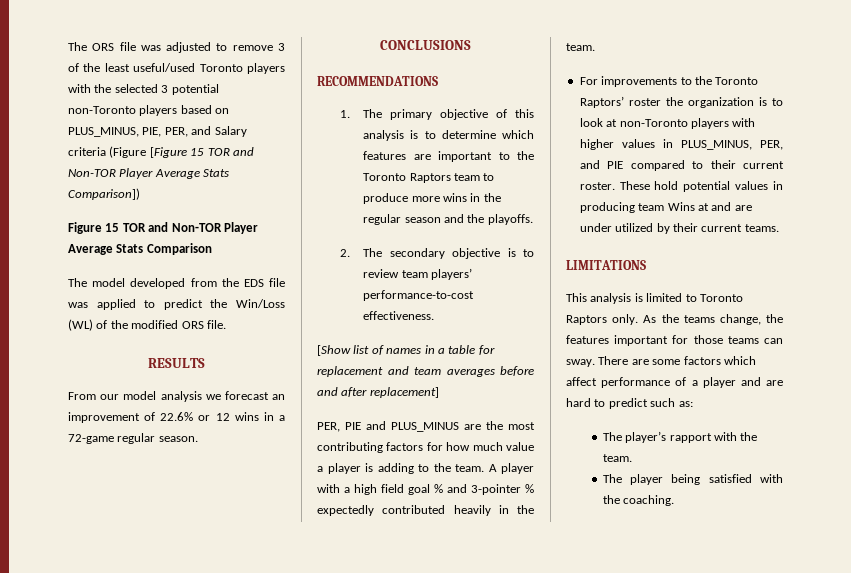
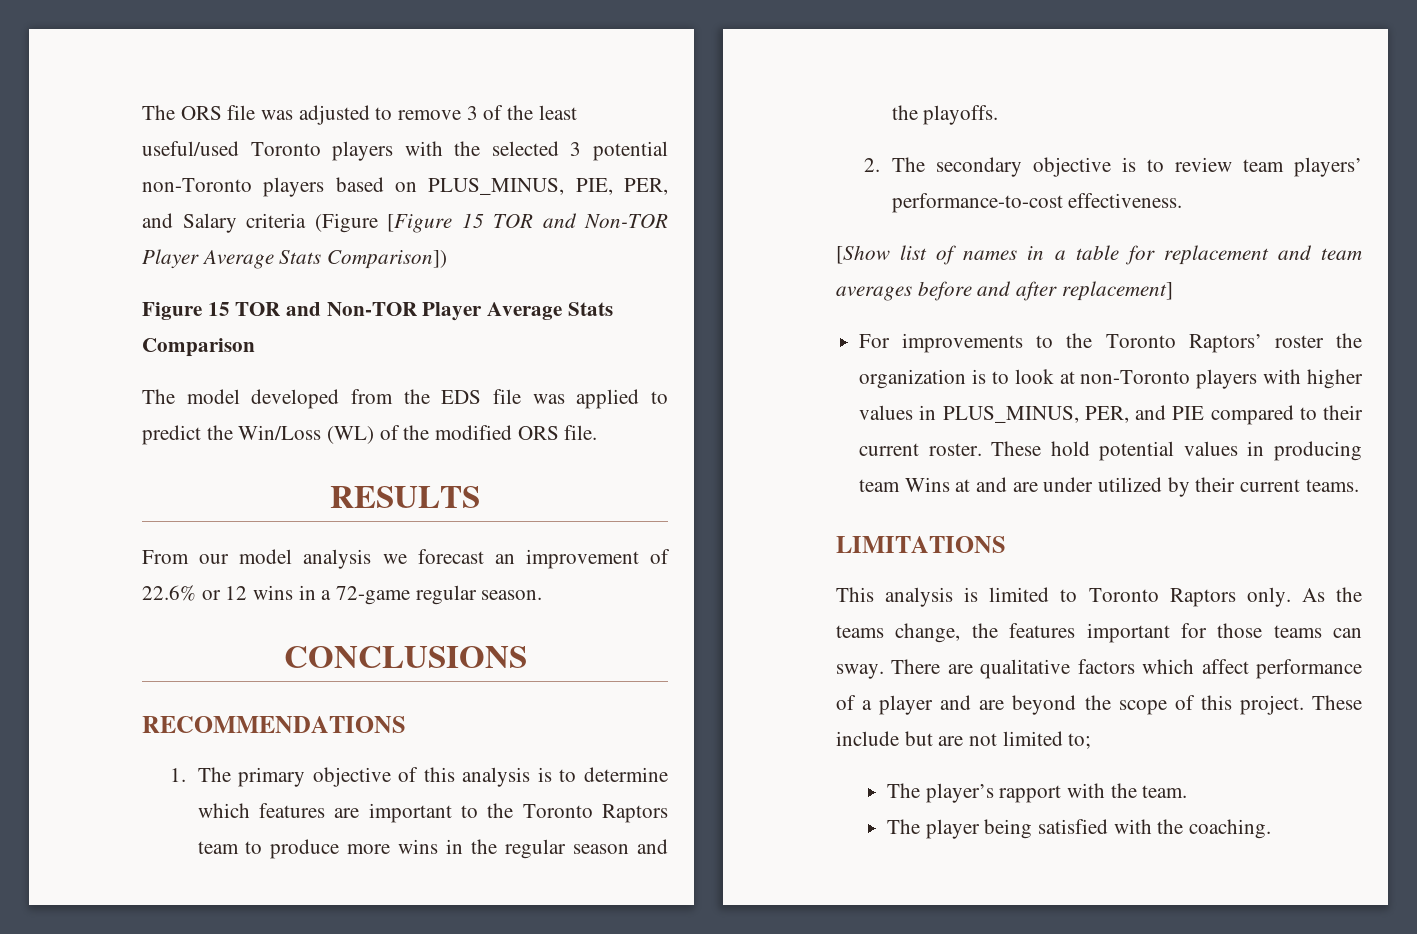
[317,421,535,432] [317,442,534,453] [317,463,534,474] [317,484,534,495] [317,505,534,516] [566,43,595,51] // PER, PIE and PLUS_MINUS are the most contributing factors for how much value a player is adding to the team. A player with a high field goal % and 3-pointer % expectedly contributed heavily in the team. -> (1173, 291) none
[652,359,681,365] some -> [980,659,1071,679] qualitative
[566,398,693,409] hard to predict such as: -> [1012,695,1362,715] [836,731,1092,749] beyond the scope of this project. These include but are not limited to;

